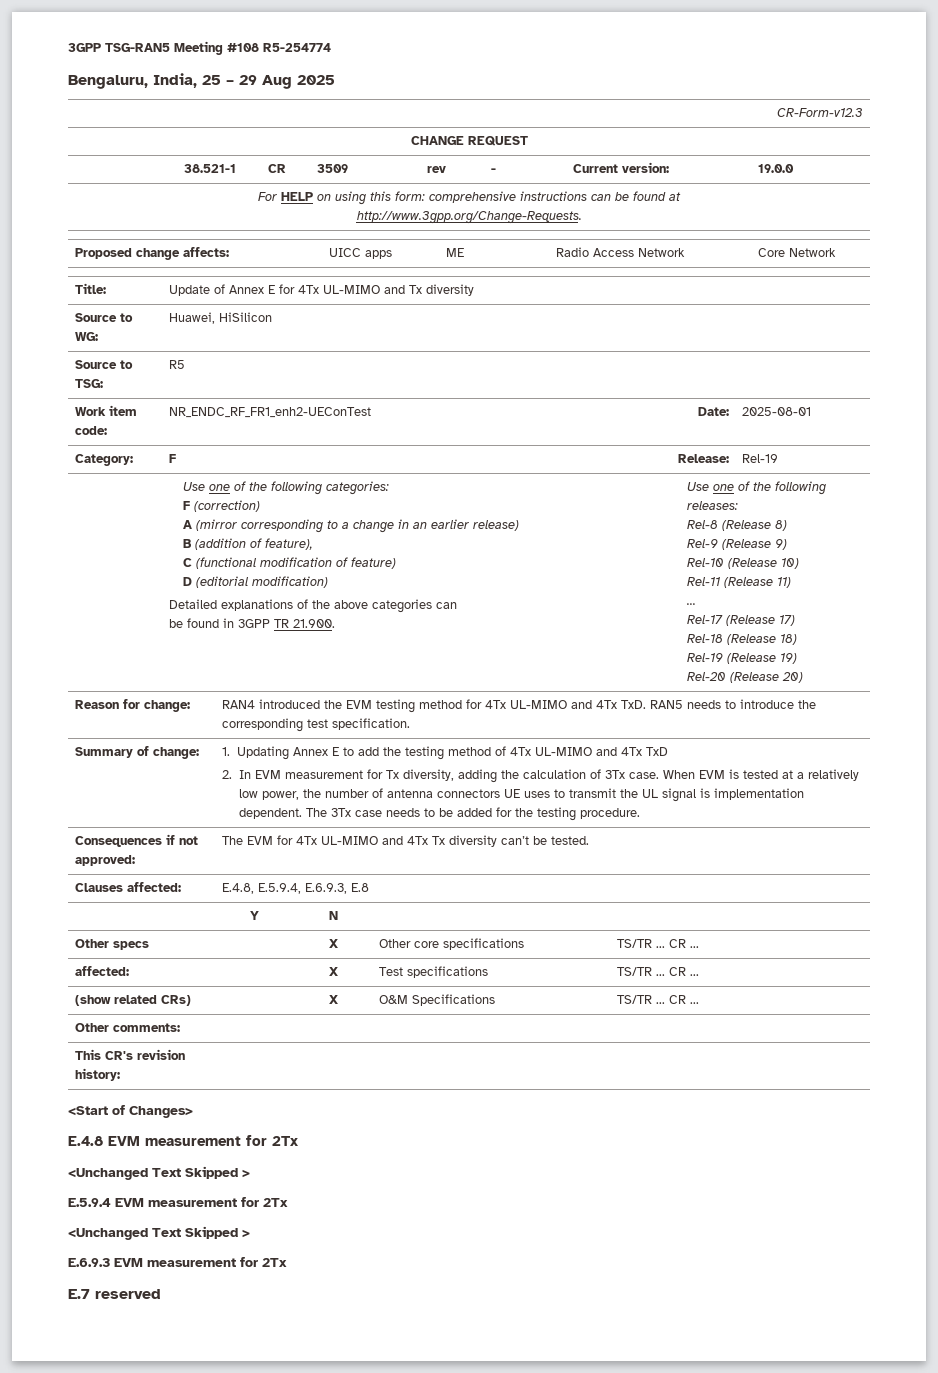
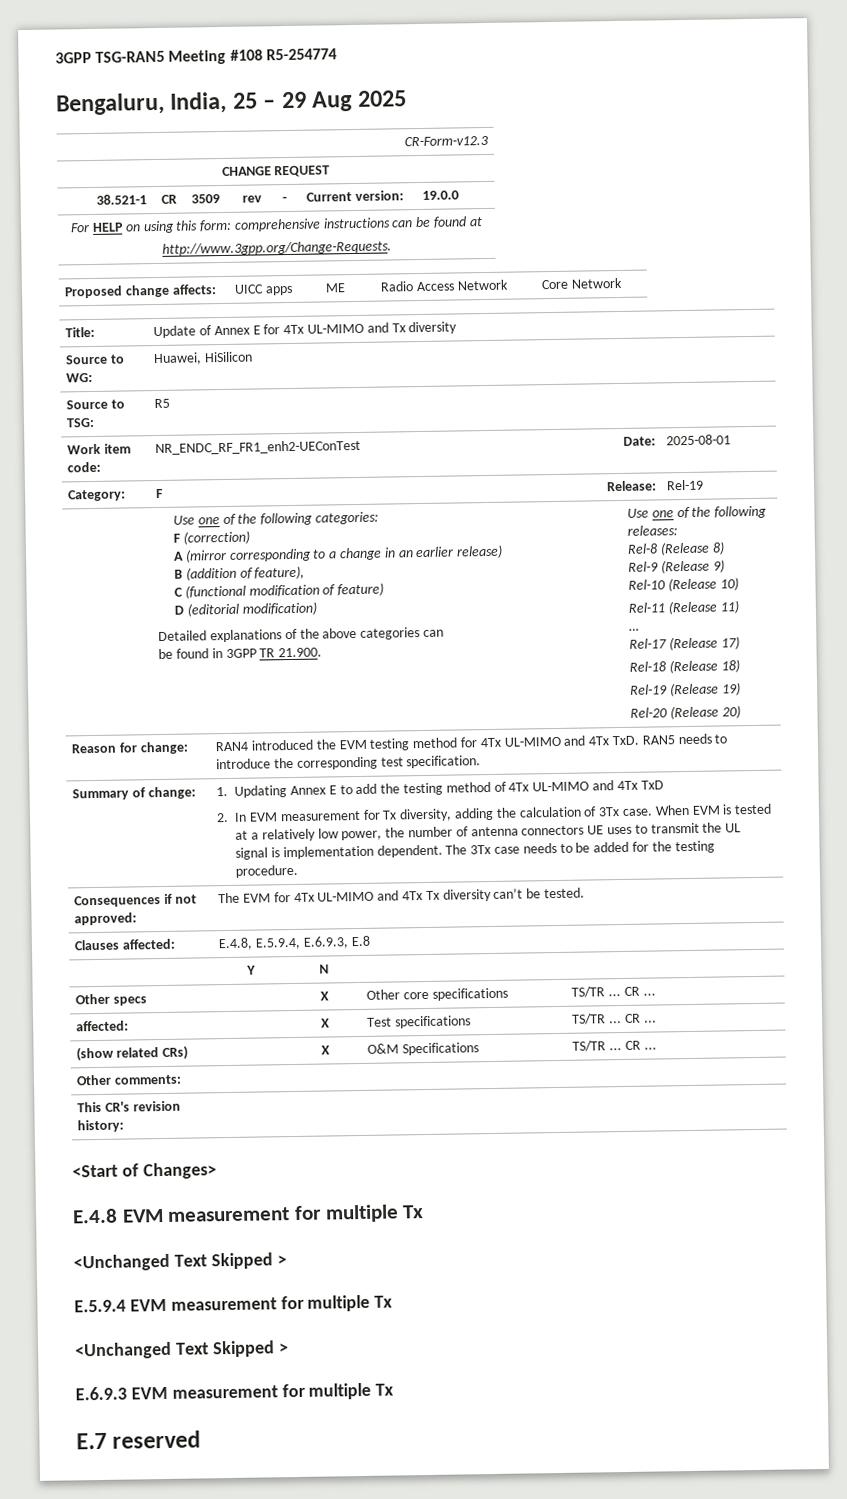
[272,1136,298,1146] 2Tx -> [324,1204,425,1223] multiple Tx
[263,1198,288,1207] 2Tx -> [307,1294,394,1312] multiple Tx
[262,1258,287,1267] 2Tx -> [308,1382,395,1400] multiple Tx

